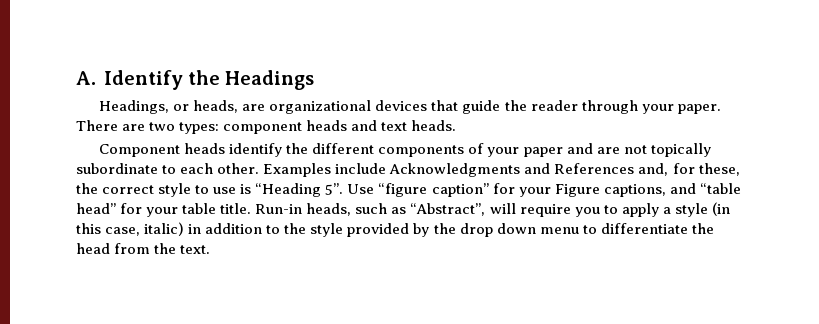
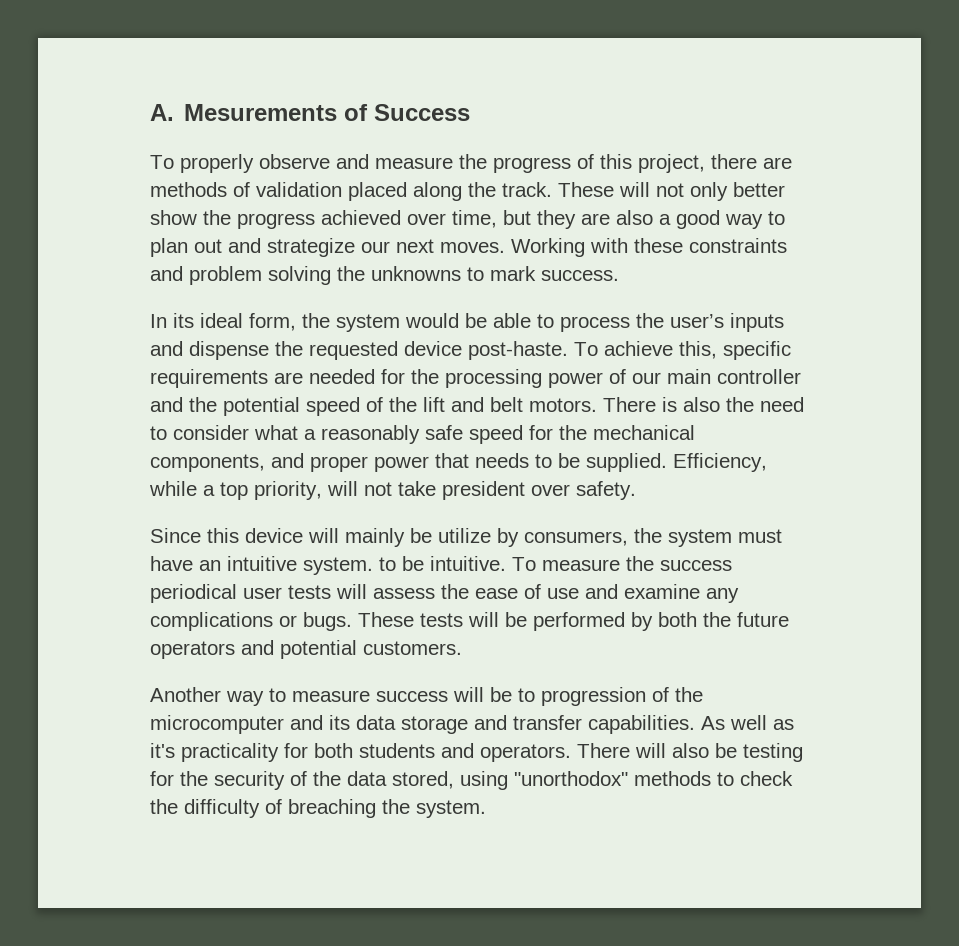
[103,70,315,90] [99,100,721,114] [76,120,457,134] [99,143,711,157] [76,163,740,177] [76,183,741,197] [76,202,730,217] [76,222,714,237] [76,243,211,254] Identify the Headings // Headings, or heads, are organizational devices that guide the reader through your paper. There are two types: component heads and text heads. // Component heads identify the different components of your paper and are not topically subordinate to each other. Examples include Acknowledgments and References and, for these, the correct style to use is “Heading 5”. Use “figure caption” for your Figure captions, and “table head” for your table title. Run-in heads, such as “Abstract”, will require you to apply a style (in this case, italic) in addition to the style provided by the drop down menu to differentiate the head from the text. -> [184,104,471,121] [150,154,792,173] [150,182,785,201] [150,210,785,229] [150,238,787,257] [150,266,619,285] [150,313,784,332] [150,341,791,360] [150,369,801,388] [150,397,804,416] [150,425,695,444] [150,453,767,472] [149,481,636,500] [150,528,782,547] [150,556,732,575] [150,584,739,603] [150,612,789,631] [150,640,462,659] [150,687,703,706] [150,715,794,734] [150,743,803,762] [150,771,793,790] [150,799,486,818] Mesurements of Success // To properly observe and measure the progress of this project, there are methods of validation placed along the track. These will not only better show the progress achieved over time, but they are also a good way to plan out and strategize our next moves. Working with these constraints and problem solving the unknowns to mark success. // In its ideal form, the system would be able to process the user’s inputs and dispense the requested device post-haste. To achieve this, specific requirements are needed for the processing power of our main controller and the potential speed of the lift and belt motors. There is also the need to consider what a reasonably safe speed for the mechanical components, and proper power that needs to be supplied. Efficiency, while a top priority, will not take president over safety. // Since this device will mainly be utilize by consumers, the system must have an intuitive system. to be intuitive. To measure the success periodical user tests will assess the ease of use and examine any complications or bugs. These tests will be performed by both the future operators and potential customers. // Another way to measure success will be to progression of the microcomputer and its data storage and transfer capabilities. As well as it's practicality for both students and operators. There will also be testing for the security of the data stored, using "unorthodox" methods to check the difficulty of breaching the system.

